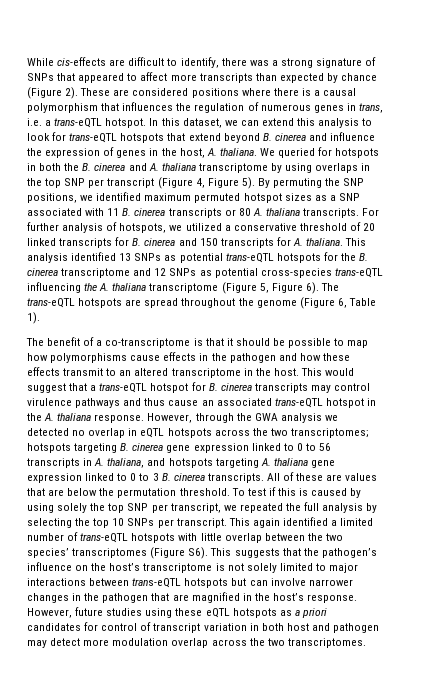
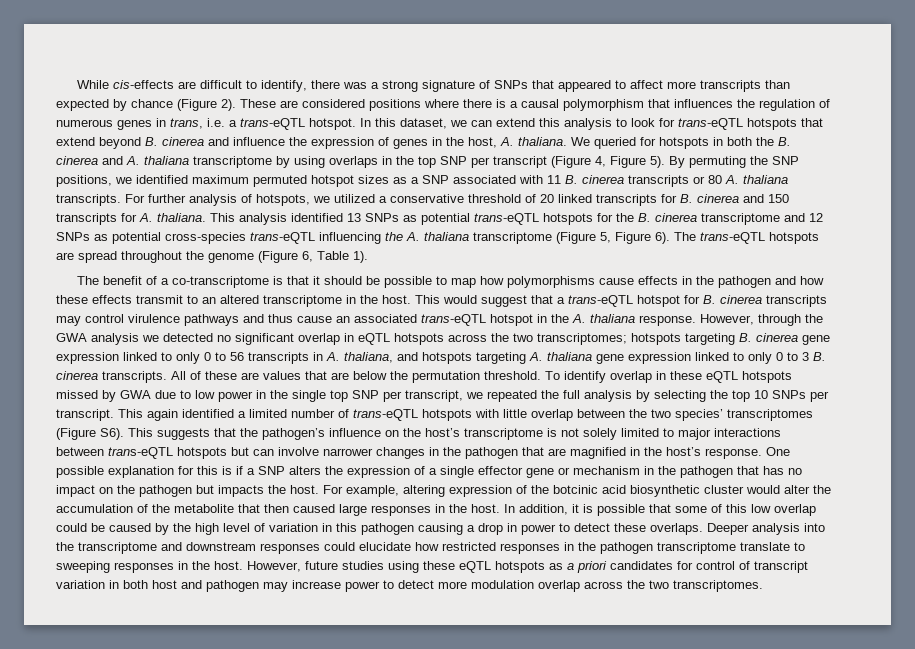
(86, 433) none -> [235,333,294,345] significant
(294, 447) none -> [176,352,200,364] only
(128, 477) none -> [748,352,772,364] only
[247,487,362,498] [27,503,106,513] test if this is caused by using solely the -> [564,371,792,383] [56,390,326,402] identify overlap in these eQTL hotspots missed by GWA due to low power in the single
(358, 598) none -> [766,447,790,456] [56,466,802,478] [56,485,831,497] [56,504,816,516] [56,523,825,535] [56,542,805,554] [56,561,243,573] One possible explanation for this is if a SNP alters the expression of a single effector gene or mechanism in the pathogen that has no impact on the pathogen but impacts the host. For example, altering expression of the botcinic acid biosynthetic cluster would alter the accumulation of the metabolite that then caused large responses in the host. In addition, it is possible that some of this low overlap could be caused by the high level of variation in this pathogen causing a drop in power to detect these overlaps. Deeper analysis into the transcriptome and downstream responses could elucidate how restricted responses in the pathogen transcriptome translate to sweeping responses in the host.
(47, 644) none -> [292,580,394,592] increase power to

